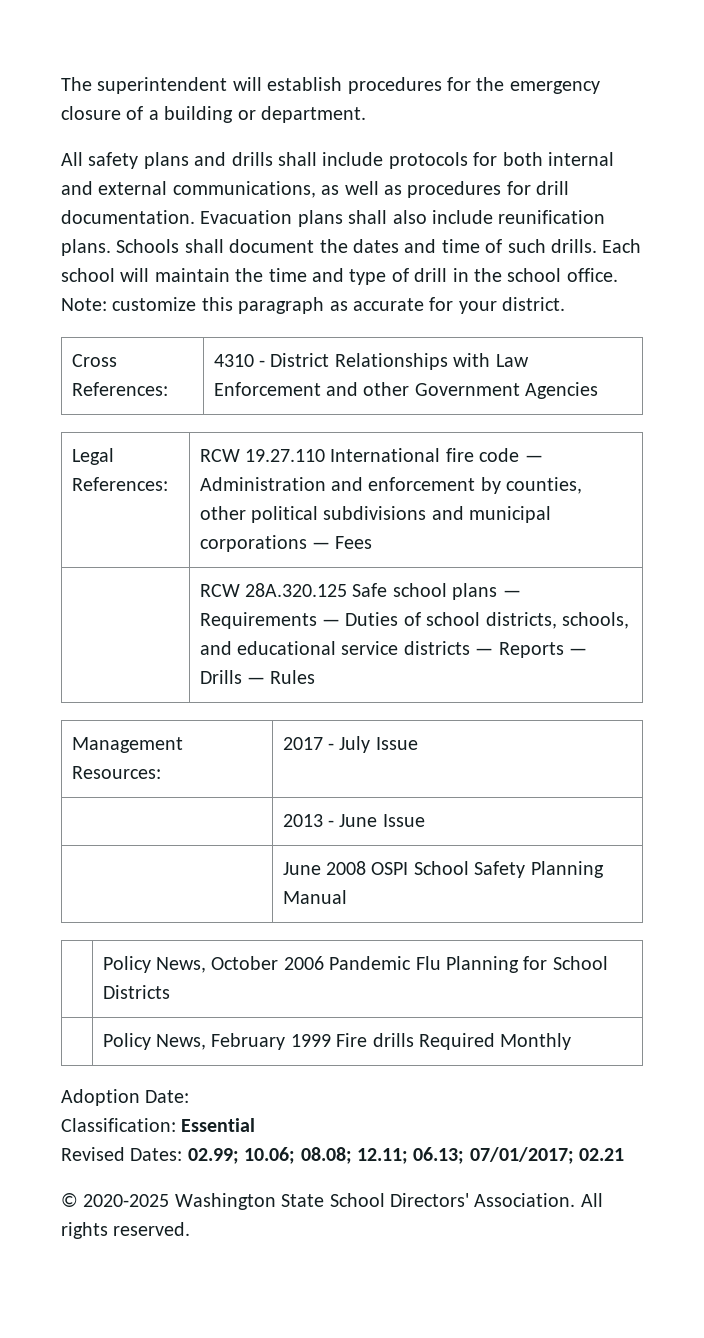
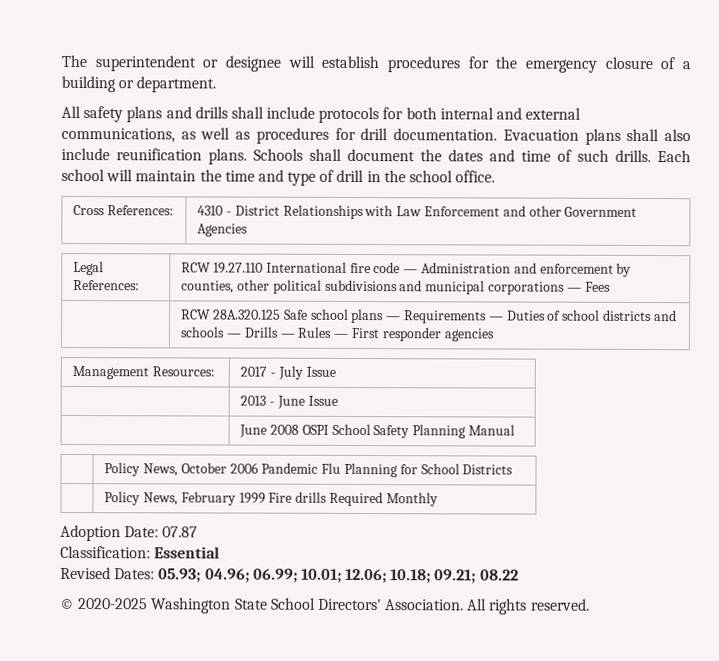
(228, 85) none -> [202,55,281,72] or designee
[61,297,566,314] Note: customize this paragraph as accurate for your district. -> (496, 176) none
[485,612,629,629] [199,641,564,658] districts, schools, and educational service districts — Reports -> [602,309,677,322] [180,326,226,338] districts and schools
(316, 677) none -> [333,327,495,342] — First responder agencies
(190, 1096) none -> [162,526,199,538] 07.87
[187,1147,625,1164] 02.99; 10.06; 08.08; 12.11; 06.13; 07/01/2017; 02.21 -> [158,568,519,584] 05.93; 04.96; 06.99; 10.01; 12.06; 10.18; 09.21; 08.22

